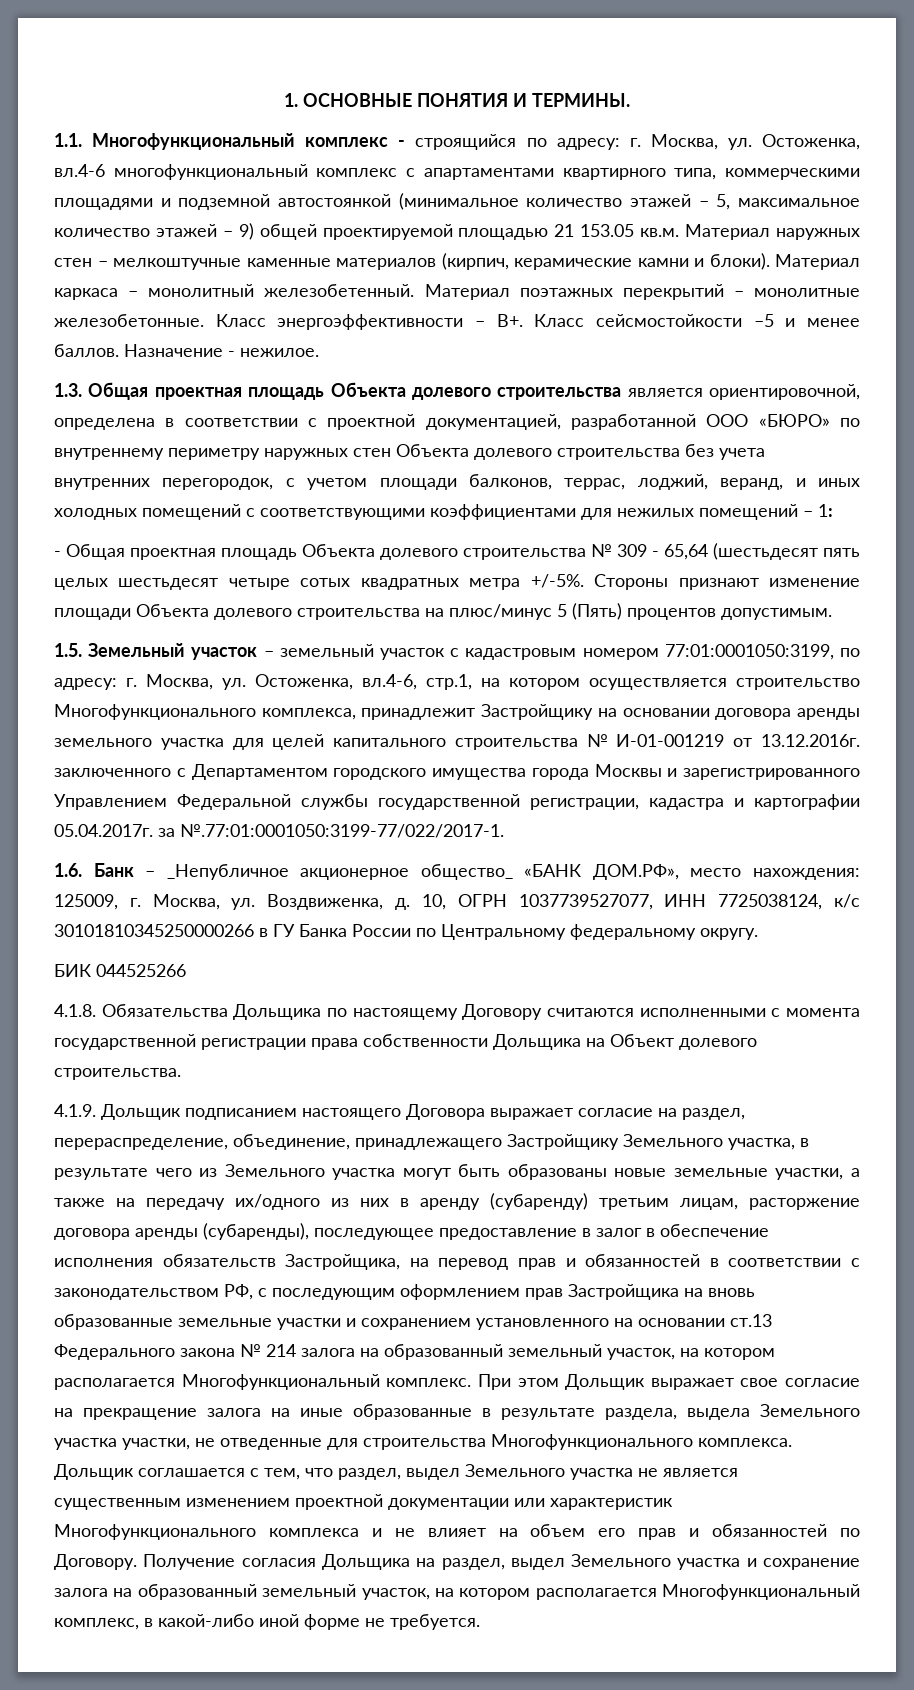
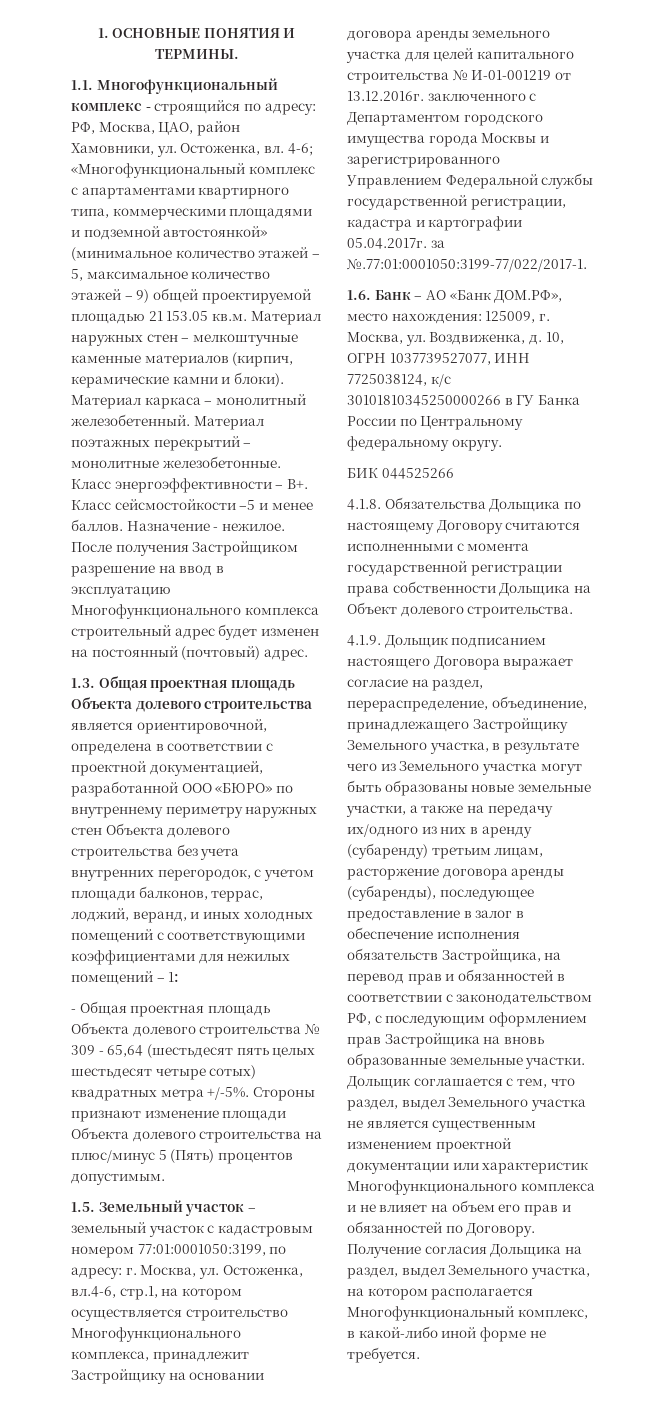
[629,134,861,150] [54,164,308,180] г. Москва, ул. Остоженка, вл.4-6 многофункциональный -> [71,121,240,136] [71,143,313,157] [71,163,245,178] РФ, Москва, ЦАО, район Хамовники, ул. Остоженка, вл. 4-6; «Многофункциональный
[278,194,391,207] автостоянкой -> [163,226,268,237] автостоянкой»
(319, 352) none -> [71,541,299,556] [71,565,224,577] [71,586,171,598] [71,604,319,619] [71,624,319,640] [71,646,308,661] После получения Застройщиком разрешение на ввод в эксплуатацию Многофункционального комплекса строительный адрес будет изменен на постоянный (почтовый) адрес.
[300,578,351,587] сотых -> [209,1065,257,1079] сотых)
[166,864,582,880] _Непубличное акционерное общество_ «БАНК -> [425,290,491,300] АО «Банк
[277,1314,772,1330] [54,1344,775,1360] [54,1374,860,1390] [54,1404,860,1420] [54,1434,792,1450] участки и сохранением установленного на основании ст.13 Федерального закона № 214 залога на образованный земельный участок, на котором располагается Многофункциональный комплекс. При этом Дольщик выражает свое согласие на прекращение залога на иные образованные в результате раздела, выдела Земельного участка участки, не отведенные для строительства Многофункционального комплекса. -> [525,1057,586,1069] участки.
[677,1558,860,1570] [54,1584,430,1600] участка и сохранение залога на образованный земельный участок, -> [530,1267,590,1279] участка,

